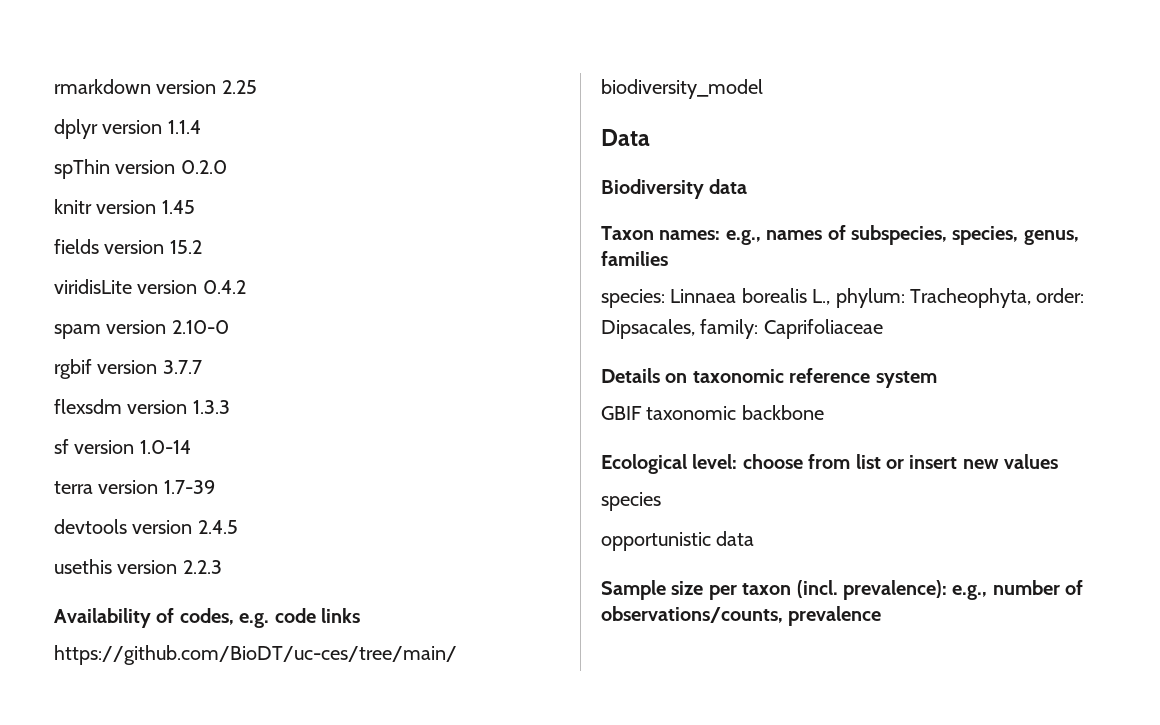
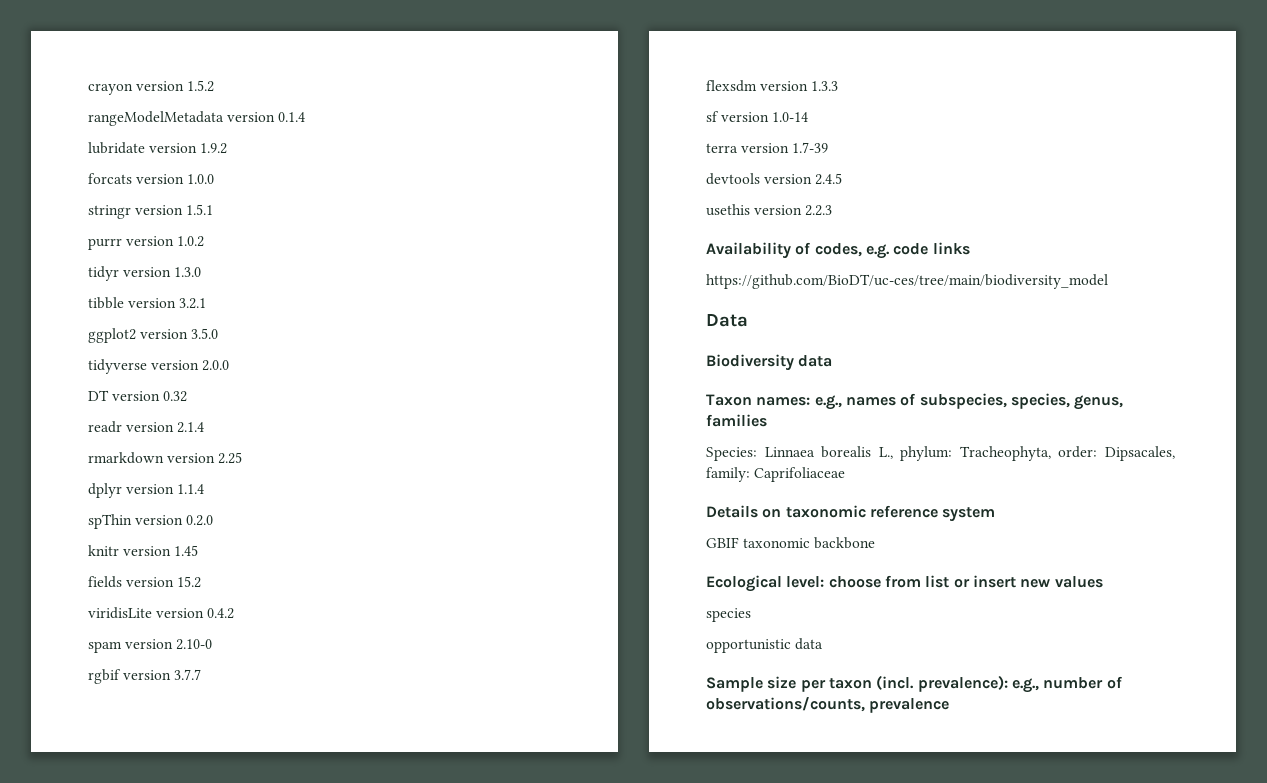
(54, 86) none -> [88,80,215,95] [88,111,306,126] [88,142,228,154] [88,173,215,184] [88,204,214,219] [88,236,205,250] [88,266,202,281] [88,297,207,309] [88,328,219,343] [88,359,230,374] [88,390,188,402] [88,421,205,433] crayon version 1.5.2 // rangeModelMetadata version 0.1.4 // lubridate version 1.9.2 // forcats version 1.0.0 // stringr version 1.5.1 // purrr version 1.0.2 // tidyr version 1.3.0 // tibble version 3.2.1 // ggplot2 version 3.5.0 // tidyverse version 2.0.0 // DT version 0.32 // readr version 2.1.4 //
[601,289,665,308] species: -> [706,447,757,461] Species:

